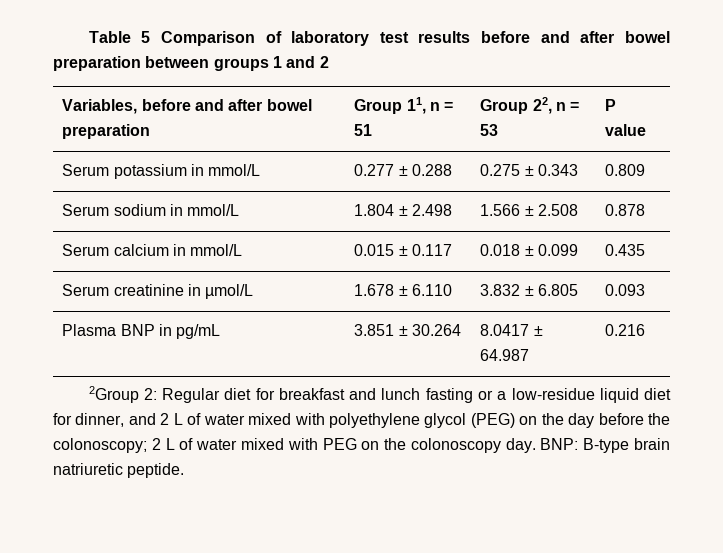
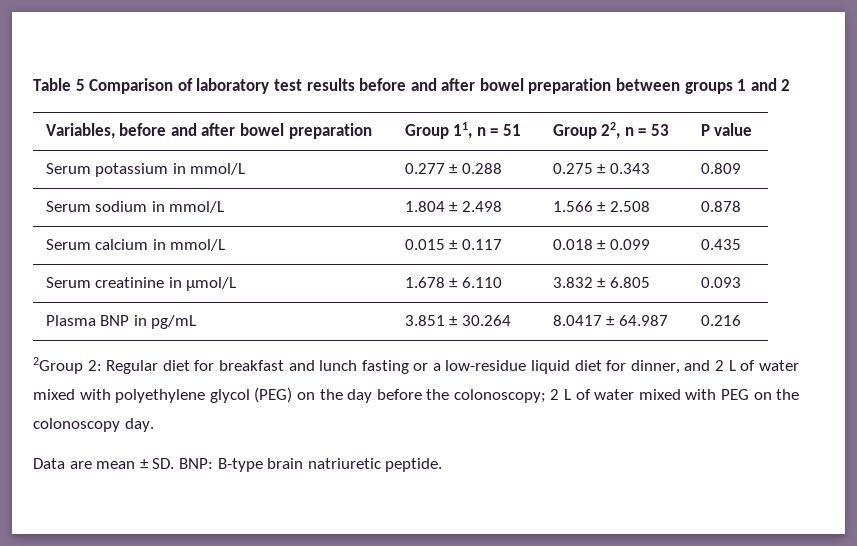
(536, 445) none -> [33,458,175,469] // Data are mean ± SD.

